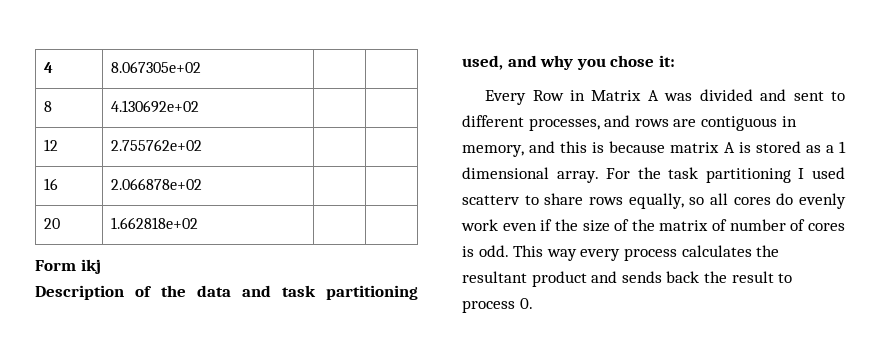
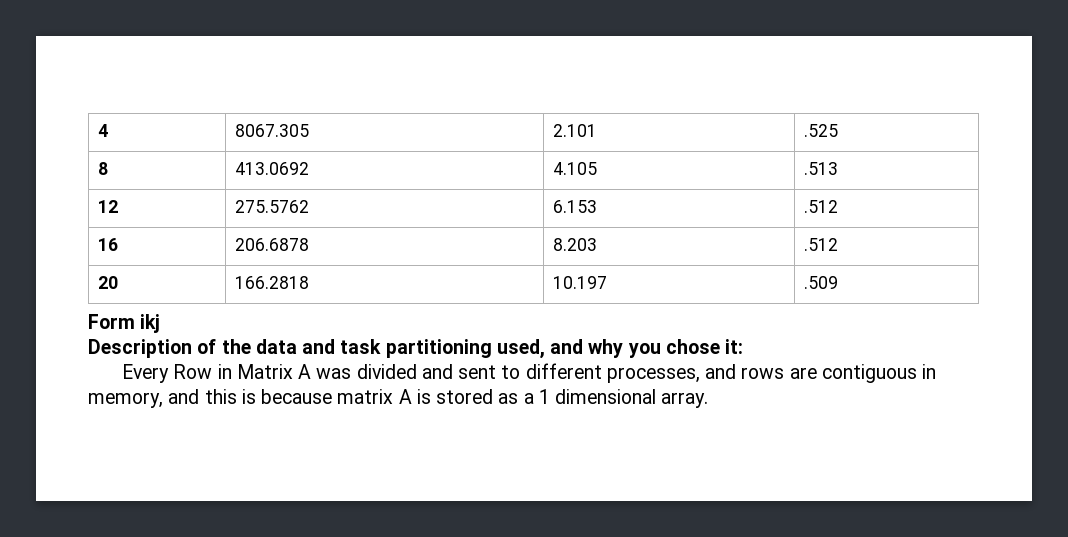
[111,61,202,73] [44,101,53,112] [111,100,200,113] [44,139,59,151] [111,139,203,151] [44,178,59,190] [111,178,203,190] [44,218,61,229] [111,217,199,229] 8.067305e+02 | | // 8 | 4.130692e+02 | | // 12 | 2.755762e+02 | | // 16 | 2.066878e+02 | | // 20 | 1.662818e+02 | | -> [235,124,310,137] [553,124,598,137] [804,124,839,137] [98,162,109,175] [235,162,310,175] [553,162,598,175] [804,162,839,175] [98,200,119,213] [235,200,310,213] [553,200,598,213] [804,200,839,213] [98,238,119,251] [235,238,310,251] [553,238,598,251] [804,238,839,251] [98,276,119,289] [235,276,310,289] [553,276,608,289] [804,276,839,289] 8067.305 | 2.101 | .525 // 8 | 413.0692 | 4.105 | .513 // 12 | 275.5762 | 6.153 | .512 // 16 | 206.6878 | 8.203 | .512 // 20 | 166.2818 | 10.197 | .509
[606,167,845,183] [462,193,846,209] [461,219,845,232] [462,245,780,261] [462,271,793,287] [462,298,533,313] For the task partitioning I used scatterv to share rows equally, so all cores do evenly work even if the size of the matrix of number of cores is odd. This way every process calculates the resultant product and sends back the result to process 0. -> (709, 400) none

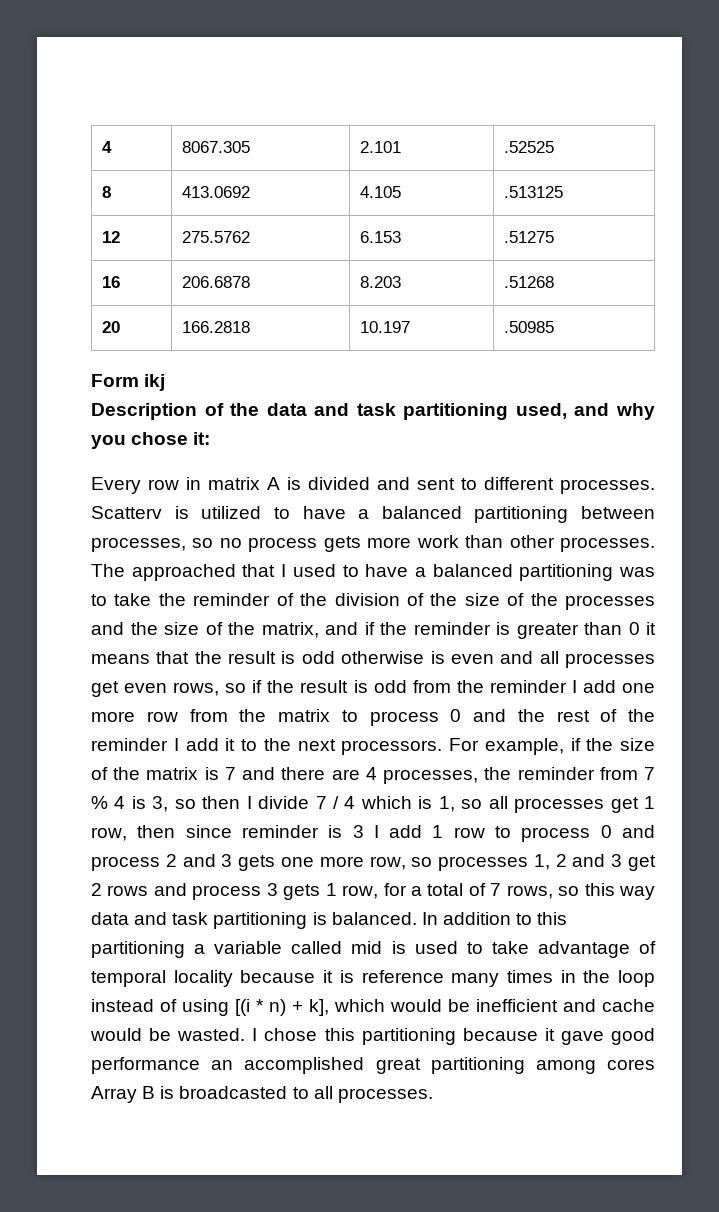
[804,124,839,137] .525 -> [503,141,554,153] .52525
[804,162,839,175] .513 -> [503,186,563,198] .513125
[804,200,839,213] .512 -> [503,231,554,243] .51275
[804,238,839,251] .512 -> [503,276,554,288] .51268
[804,276,839,289] .509 -> [503,321,554,333] .50985
[173,364,352,379] Row in Matrix A was -> [148,477,301,490] row in matrix A is
[606,364,937,383] [88,389,709,408] processes, and rows are contiguous in memory, and this is because matrix A is stored as a 1 dimensional array. -> [560,479,655,494] [91,506,655,523] [91,535,656,552] [91,564,655,581] [91,593,656,610] [91,622,656,639] [91,651,655,668] [91,680,655,697] [91,709,655,726] [91,738,655,755] [91,767,655,784] [91,796,656,813] [91,825,656,842] [91,854,656,871] [91,883,655,900] [91,912,568,929] [91,941,657,958] [91,970,655,987] [91,999,655,1016] [90,1028,656,1045] [91,1057,656,1074] [91,1086,433,1103] processes. Scatterv is utilized to have a balanced partitioning between processes, so no process gets more work than other processes. The approached that I used to have a balanced partitioning was to take the reminder of the division of the size of the processes and the size of the matrix, and if the reminder is greater than 0 it means that the result is odd otherwise is even and all processes get even rows, so if the result is odd from the reminder I add one more row from the matrix to process 0 and the rest of the reminder I add it to the next processors. For example, if the size of the matrix is 7 and there are 4 processes, the reminder from 7 % 4 is 3, so then I divide 7 / 4 which is 1, so all processes get 1 row, then since reminder is 3 I add 1 row to process 0 and process 2 and 3 gets one more row, so processes 1, 2 and 3 get 2 rows and process 3 gets 1 row, for a total of 7 rows, so this way data and task partitioning is balanced. In addition to this partitioning a variable called mid is used to take advantage of temporal locality because it is reference many times in the loop instead of using [(i * n) + k], which would be inefficient and cache would be wasted. I chose this partitioning because it gave good performance an accomplished great partitioning among cores Array B is broadcasted to all processes.

